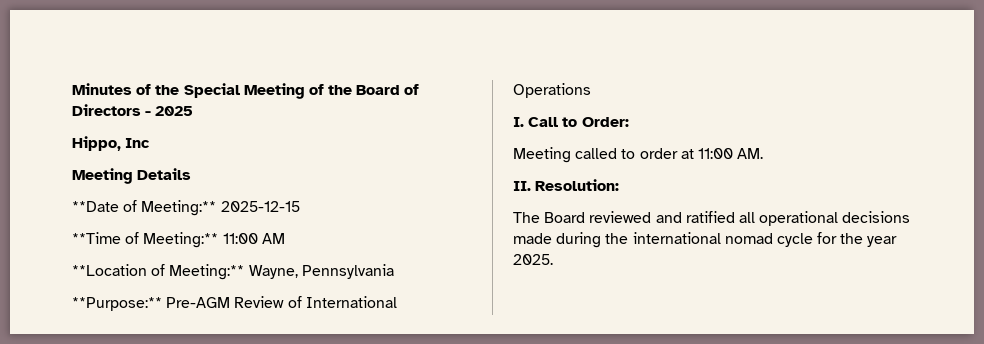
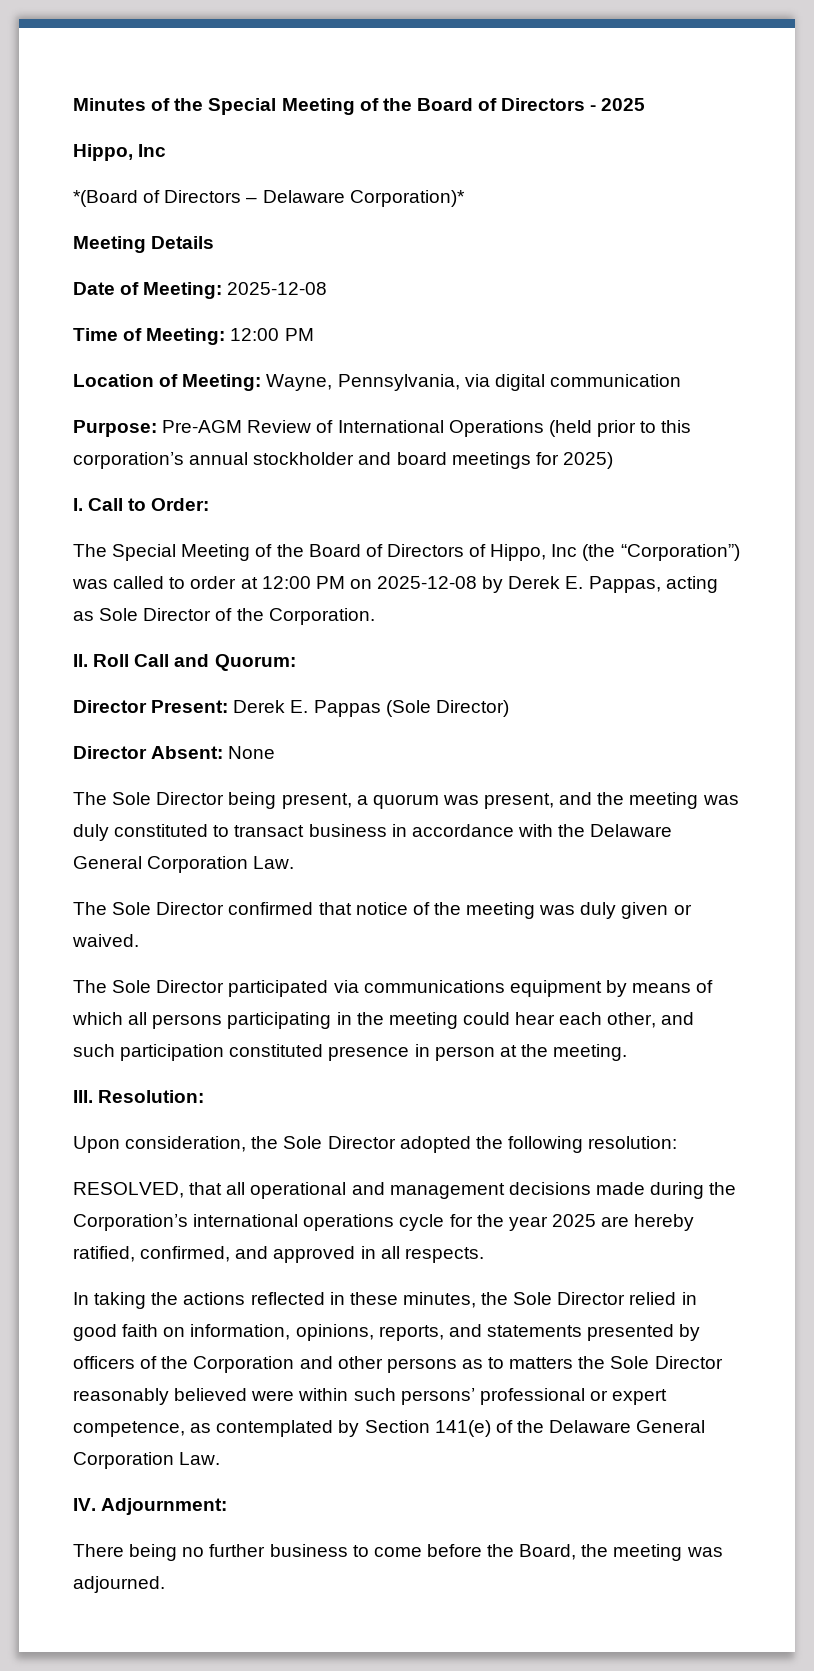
[72,168,192,184] [72,200,300,216] [72,232,285,248] [72,264,394,280] [72,297,162,311] Meeting Details // **Date of Meeting:** 2025-12-15 // **Time of Meeting:** 11:00 AM // **Location of Meeting:** Wayne, Pennsylvania // **Purpose:** -> [73,190,465,207] [73,236,215,253] [73,282,328,299] [73,328,314,345] [73,374,681,391] [73,420,157,437] *(Board of Directors – Delaware Corporation)* // Meeting Details // Date of Meeting: 2025-12-08 // Time of Meeting: 12:00 PM // Location of Meeting: Wayne, Pennsylvania, via digital communication // Purpose:
[513,117,629,127] [513,147,764,163] [513,179,620,191] [513,211,839,226] // I. Call to Order: // Meeting called to order at 11:00 AM. // II. Resolution: // The Board reviewed and ratified all operational -> [548,420,692,437] [73,452,613,469] [73,498,210,511] [73,544,740,561] [72,576,718,593] [73,608,375,625] [73,654,296,671] [73,700,509,717] [73,746,276,759] [73,792,739,809] [73,824,673,841] [73,856,295,873] [73,902,692,919] [72,934,139,947] [73,980,714,997] [72,1012,695,1029] [73,1044,628,1061] [73,1090,205,1103] [73,1136,678,1153] [73,1182,505,1199] (held prior to this corporation’s annual stockholder and board meetings for 2025) // I. Call to Order: // The Special Meeting of the Board of Directors of Hippo, Inc (the “Corporation”) was called to order at 12:00 PM on 2025-12-08 by Derek E. Pappas, acting as Sole Director of the Corporation. // II. Roll Call and Quorum: // Director Present: Derek E. Pappas (Sole Director) // Director Absent: None // The Sole Director being present, a quorum was present, and the meeting was duly constituted to transact business in accordance with the Delaware General Corporation Law. // The Sole Director confirmed that notice of the meeting was duly given or waived. // The Sole Director participated via communications equipment by means of which all persons participating in the meeting could hear each other, and such participation constituted presence in person at the meeting. // III. Resolution: // Upon consideration, the Sole Director adopted the following resolution: // RESOLVED, that all operational and management
[632,232,773,244] international nomad -> [73,1214,395,1231] Corporation’s international operations
[513,254,553,265] 2025. -> [551,1214,695,1231] [73,1246,484,1263] [73,1292,697,1309] [73,1324,701,1341] [73,1356,723,1373] [73,1388,668,1405] [73,1420,706,1437] [73,1452,221,1469] [73,1498,228,1515] [73,1544,723,1561] [73,1576,165,1593] 2025 are hereby ratified, confirmed, and approved in all respects. // In taking the actions reflected in these minutes, the Sole Director relied in good faith on information, opinions, reports, and statements presented by officers of the Corporation and other persons as to matters the Sole Director reasonably believed were within such persons’ professional or expert competence, as contemplated by Section 141(e) of the Delaware General Corporation Law. // IV. Adjournment: // There being no further business to come before the Board, the meeting was adjourned.

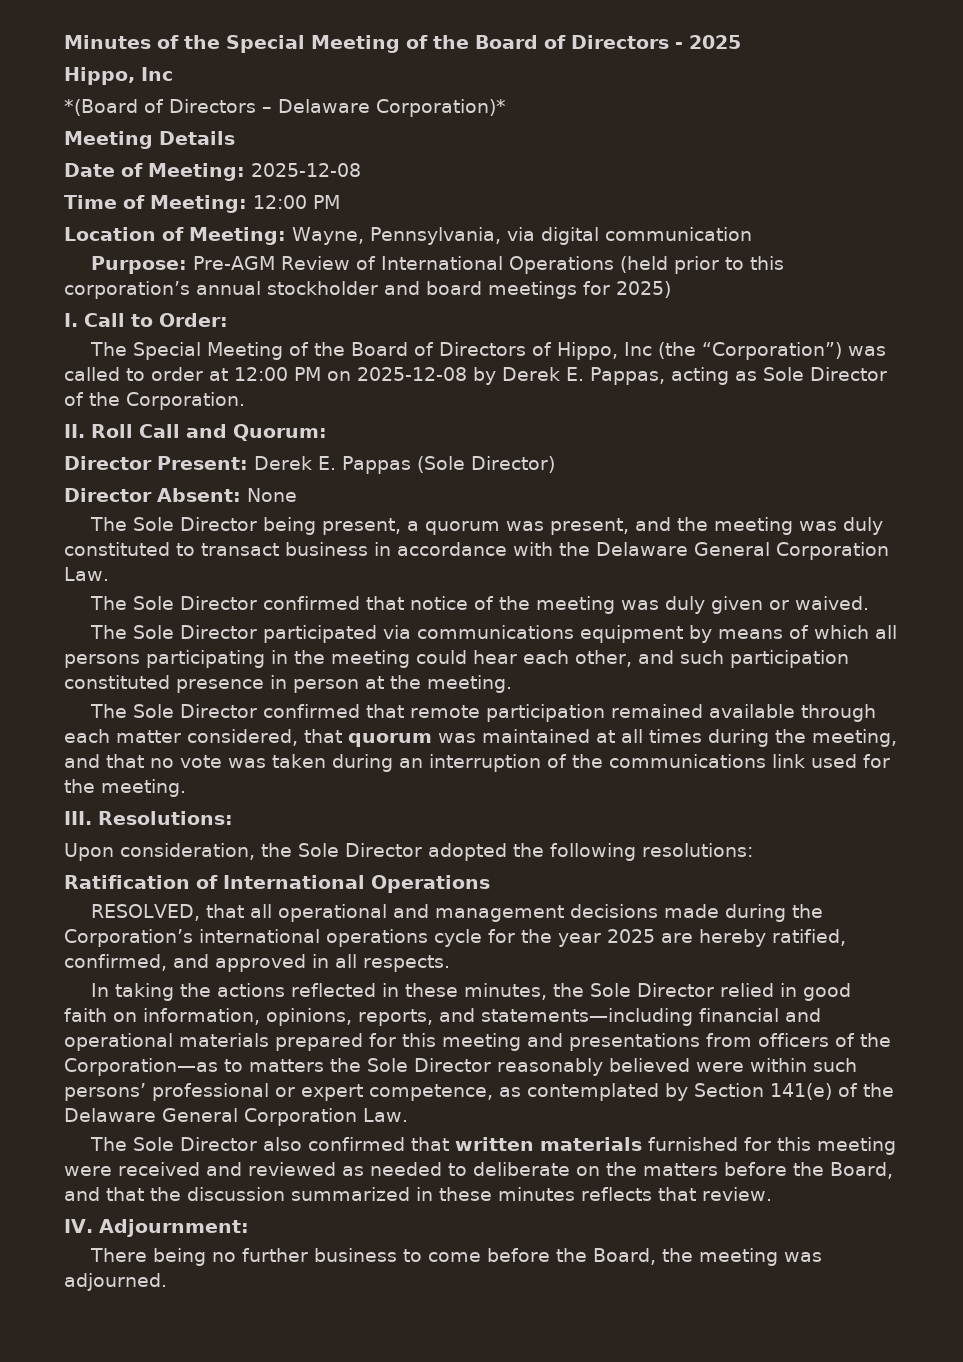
(628, 1052) none -> [90,704,877,722] [64,729,897,747] [64,754,890,772] [64,779,186,797] // The Sole Director confirmed that remote participation remained available through each matter considered, that quorum was maintained at all times during the meeting, and that no vote was taken during an interruption of the communications link used for the meeting.
[98,1090,205,1103] Resolution: -> [98,811,233,825] Resolutions:
[588,1136,678,1149] resolution: -> [642,843,753,857] [64,875,490,893] resolutions: // Ratification of International Operations
[486,1324,701,1341] [73,1356,483,1373] statements presented by officers of the Corporation and other persons as -> [481,1008,821,1026] [64,1033,891,1051] [64,1058,218,1076] statements—including financial and operational materials prepared for this meeting and presentations from officers of the Corporation—as
(221, 1458) none -> [90,1137,897,1155] [64,1162,893,1179] [64,1187,772,1201] // The Sole Director also confirmed that written materials furnished for this meeting were received and reviewed as needed to deliberate on the matters before the Board, and that the discussion summarized in these minutes reflects that review.

